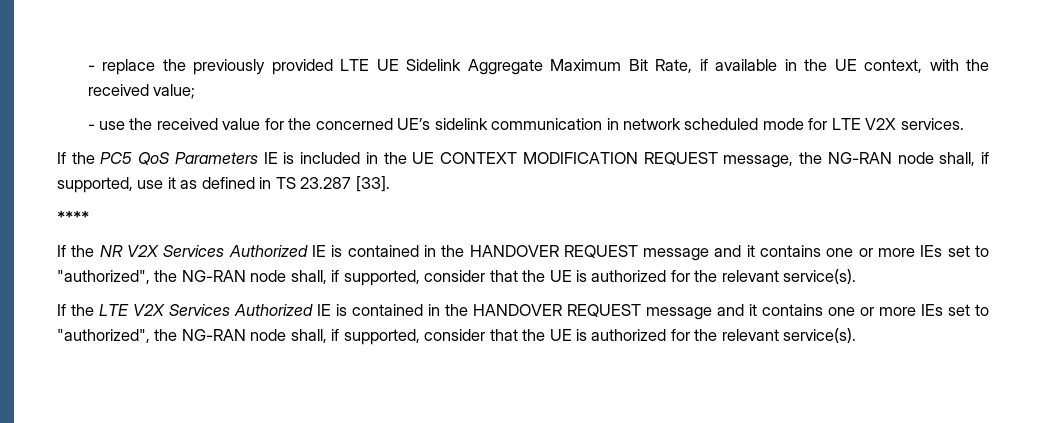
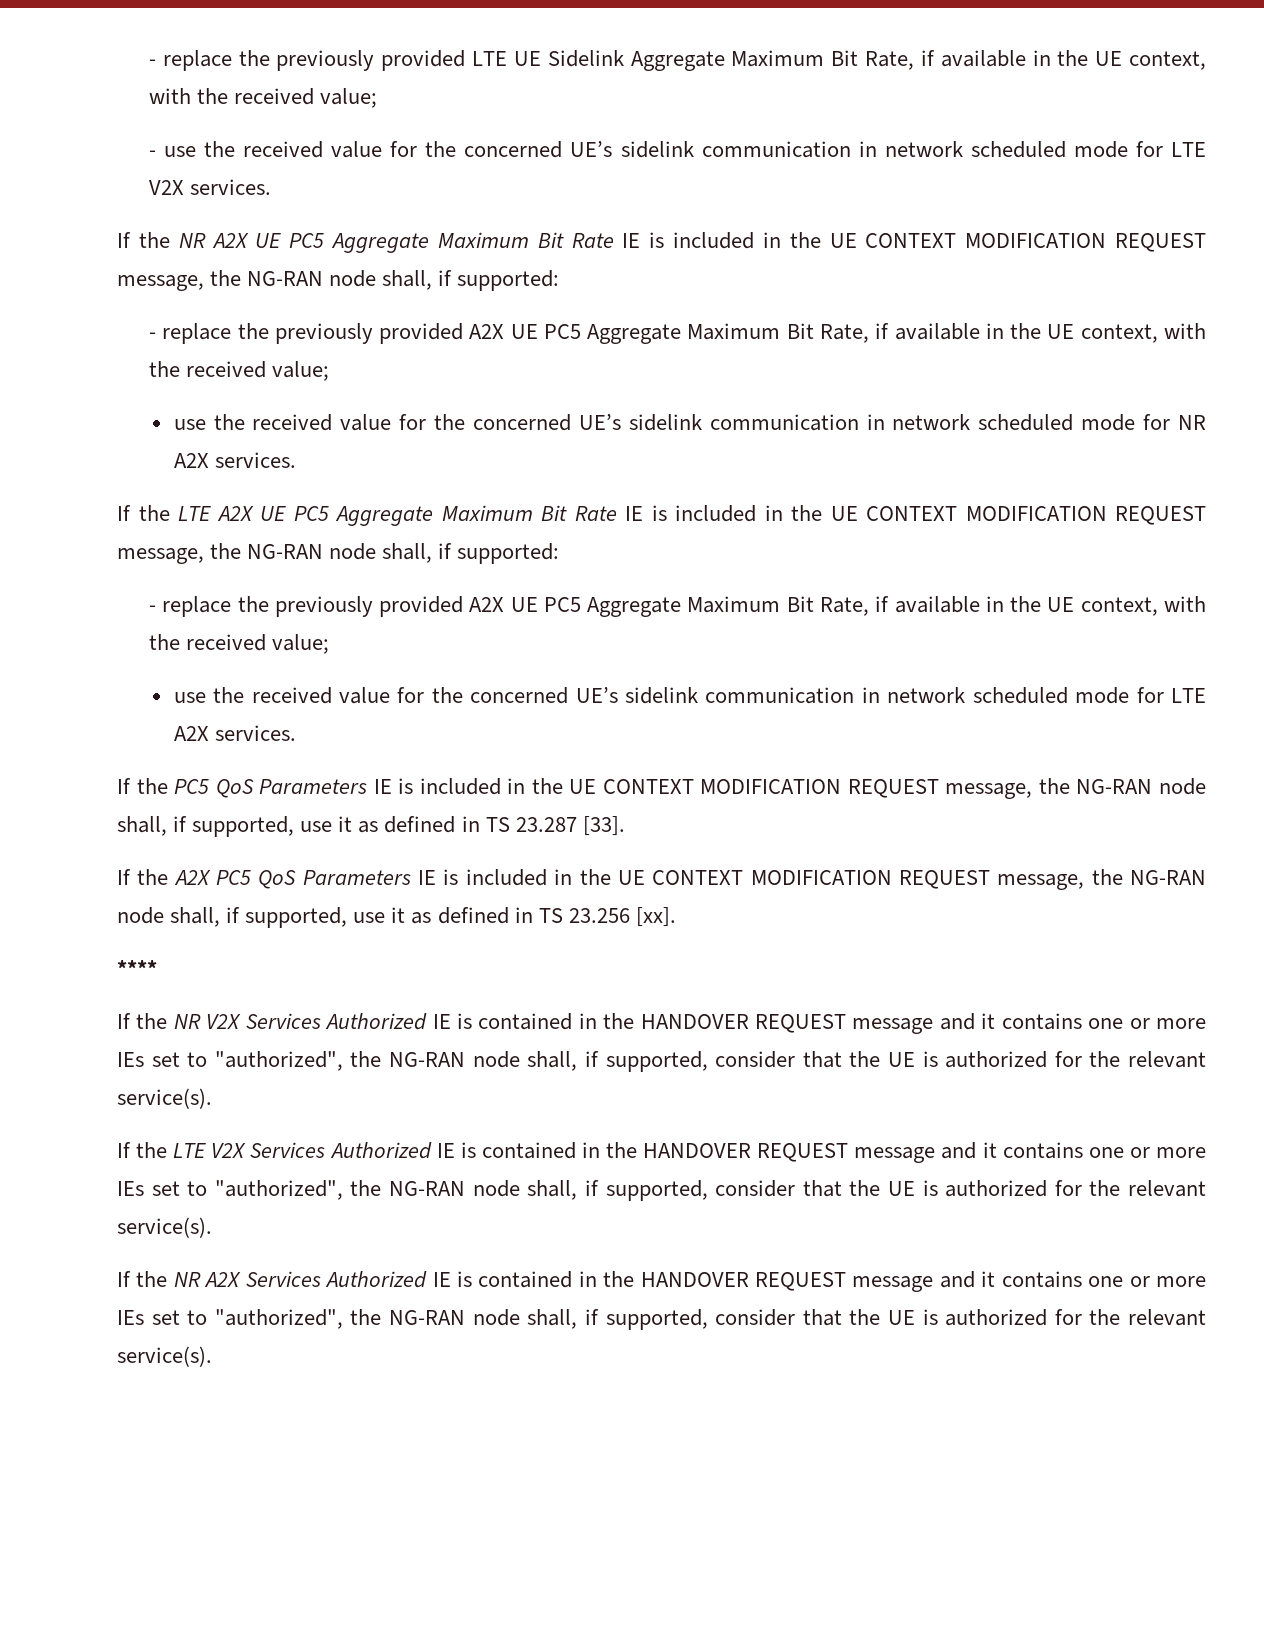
(964, 124) none -> [117,232,1207,253] [117,270,560,291] [148,323,1206,344] [148,361,330,381] [173,414,1206,431] [173,452,296,468] [117,505,1206,526] [117,543,560,564] [148,596,1206,617] [148,634,330,654] [173,687,1206,704] [173,725,296,741] // If the NR A2X UE PC5 Aggregate Maximum Bit Rate IE is included in the UE CONTEXT MODIFICATION REQUEST message, the NG-RAN node shall, if supported: // - replace the previously provided A2X UE PC5 Aggregate Maximum Bit Rate, if available in the UE context, with the received value; // use the received value for the concerned UE’s sidelink communication in network scheduled mode for NR A2X services. // If the LTE A2X UE PC5 Aggregate Maximum Bit Rate IE is included in the UE CONTEXT MODIFICATION REQUEST message, the NG-RAN node shall, if supported: // - replace the previously provided A2X UE PC5 Aggregate Maximum Bit Rate, if available in the UE context, with the received value; // use the received value for the concerned UE’s sidelink communication in network scheduled mode for LTE A2X services.
(390, 184) none -> [117,869,1207,890] [117,907,676,928] // If the A2X PC5 QoS Parameters IE is included in the UE CONTEXT MODIFICATION REQUEST message, the NG-RAN node shall, if supported, use it as defined in TS 23.256 [xx].
(857, 335) none -> [117,1271,1207,1292] [117,1309,1206,1330] [117,1346,212,1367] // If the NR A2X Services Authorized IE is contained in the HANDOVER REQUEST message and it contains one or more IEs set to "authorized", the NG-RAN node shall, if supported, consider that the UE is authorized for the relevant service(s).

